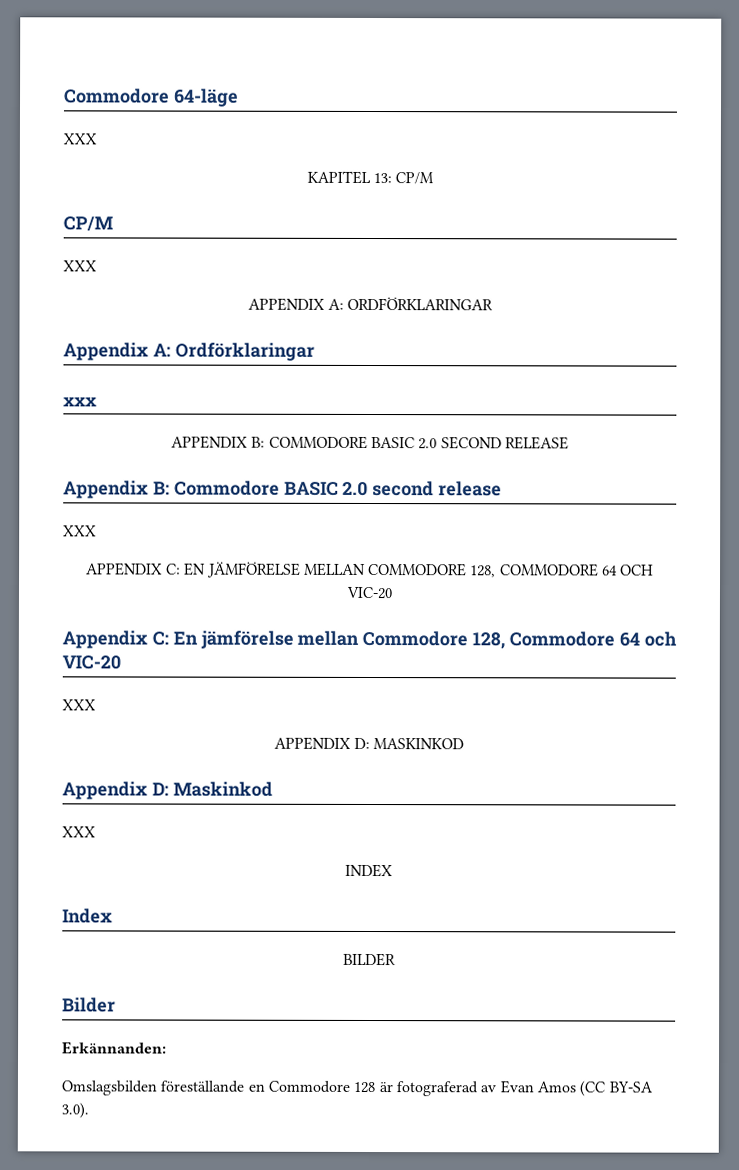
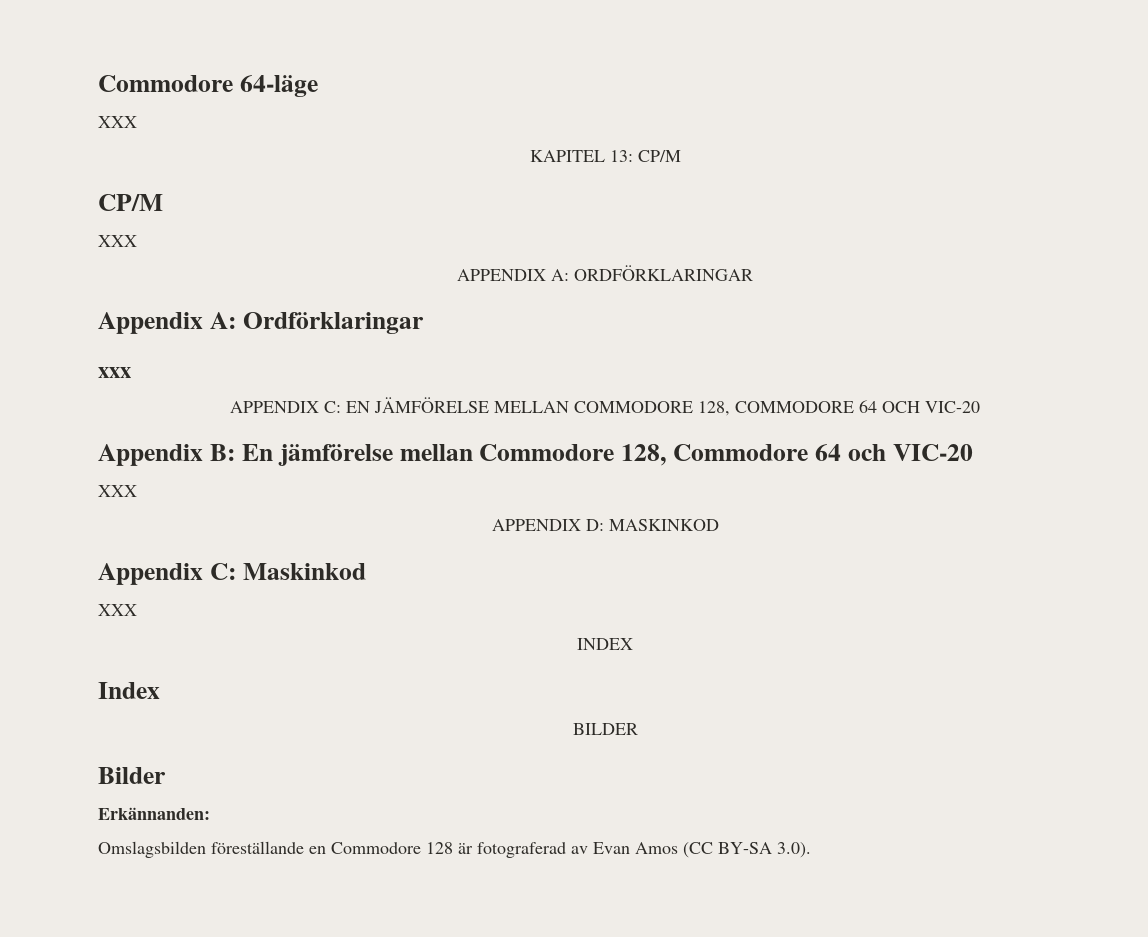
[171,435,569,450] [63,480,503,499] [63,525,97,537] // APPENDIX B: COMMODORE BASIC 2.0 SECOND RELEASE // Appendix B: Commodore BASIC 2.0 second release // XXX -> (131, 372) none
[151,631,169,646] C: -> [209,444,235,461] B:
[151,782,169,796] D: -> [209,563,236,580] C:

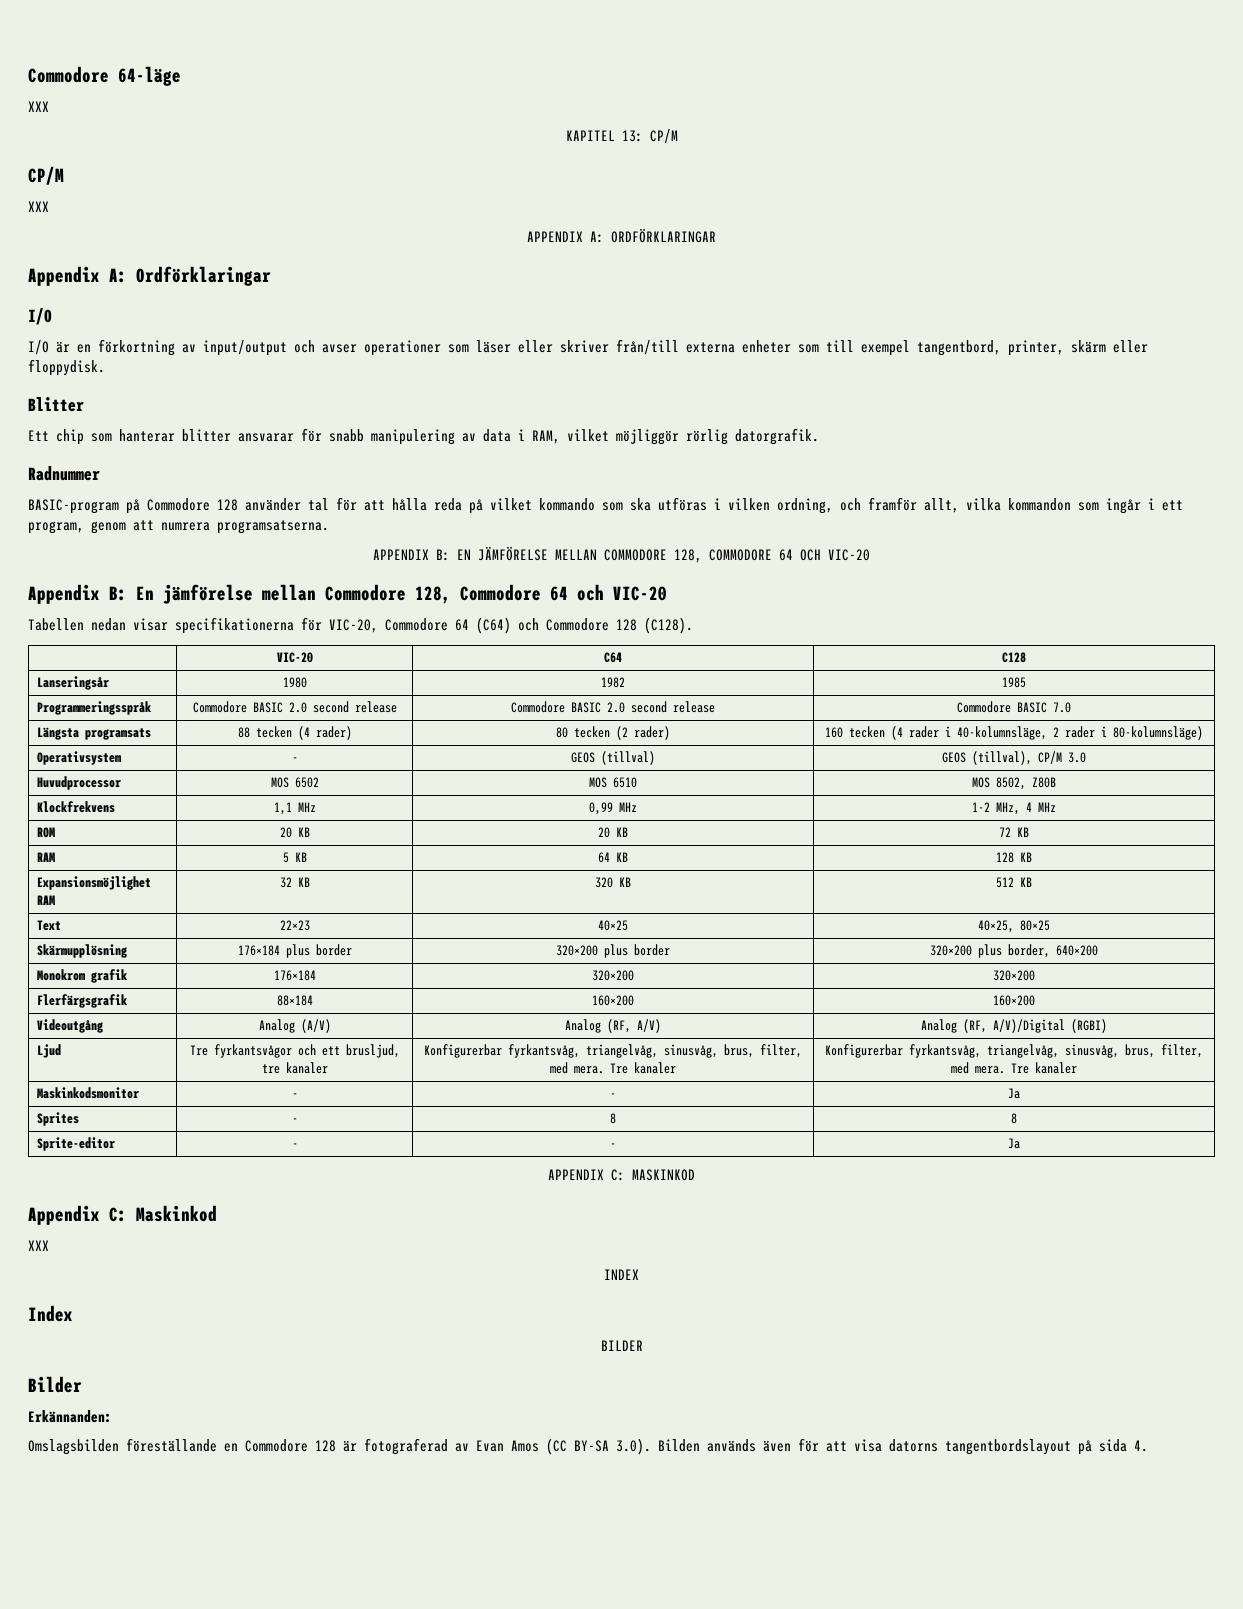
[98,367,131,378] [230,401,341,413] xxx // APPENDIX C: -> [28,308,52,325] [28,339,1148,356] [28,359,105,376] [28,397,84,412] [28,428,819,445] [28,466,100,481] [28,497,1183,514] [28,520,329,534] [373,549,450,561] I/O // I/O är en förkortning av input/output och avser operationer som läser eller skriver från/till externa enheter som till exempel tangentbord, printer, skärm eller floppydisk. // Blitter // Ett chip som hanterar blitter ansvarar för snabb manipulering av data i RAM, vilket möjliggör rörlig datorgrafik. // Radnummer // BASIC-program på Commodore 128 använder tal för att hålla reda på vilket kommando som ska utföras i vilken ordning, och framför allt, vilka kommandon som ingår i ett program, genom att numrera programsatserna. // APPENDIX B:
[98,485,137,497] [491,519,604,531] XXX // APPENDIX D: -> [28,617,693,634] [276,652,313,663] [604,652,623,663] [1002,652,1026,663] [36,676,109,690] [282,677,307,688] [601,677,626,688] [1002,677,1026,688] [36,701,151,715] [192,701,397,713] [511,701,716,713] [957,701,1071,713] [36,727,151,740] [237,726,352,740] [556,726,671,740] [825,726,1203,740] [36,751,121,765] [291,757,298,762] [571,751,656,765] [942,751,1086,765] [36,776,121,790] [270,777,319,788] [589,777,638,788] [972,777,1056,790] [36,801,115,813] [273,802,316,815] [589,802,638,815] [972,802,1056,815] [36,827,55,838] [279,827,310,838] [598,827,629,838] [999,827,1029,837] [36,852,55,862] [282,852,307,863] [598,852,629,863] [996,852,1032,863] [36,876,151,890] [36,895,55,905] [279,877,310,888] [595,877,632,888] [996,877,1032,888] [36,920,61,931] [279,920,310,931] [598,920,629,931] [978,920,1050,933] [36,944,127,958] [237,944,352,958] [556,944,671,958] [930,944,1098,958] [36,969,127,983] [273,970,316,981] [592,970,635,981] [993,970,1035,981] [36,994,127,1008] [276,995,313,1006] [592,995,635,1006] [993,995,1035,1006] [36,1019,103,1033] [258,1019,331,1033] [565,1019,662,1033] [921,1019,1107,1033] [36,1044,61,1058] [189,1044,400,1058] [261,1062,328,1074] [424,1044,803,1058] [550,1062,677,1074] [825,1044,1203,1058] [951,1062,1077,1074] [36,1087,139,1099] [291,1093,298,1098] [610,1093,617,1098] [1008,1088,1021,1099] [36,1112,79,1126] [291,1118,298,1123] [610,1113,617,1124] [1011,1113,1018,1124] [36,1137,115,1151] [291,1143,298,1148] [610,1143,617,1148] [1008,1138,1021,1149] [548,1169,625,1181] Tabellen nedan visar specifikationerna för VIC-20, Commodore 64 (C64) och Commodore 128 (C128). // | VIC-20 | C64 | C128 // Lanseringsår | 1980 | 1982 | 1985 // Programmeringsspråk | Commodore BASIC 2.0 second release | Commodore BASIC 2.0 second release | Commodore BASIC 7.0 // Längsta programsats | 88 tecken (4 rader) | 80 tecken (2 rader) | 160 tecken (4 rader i 40-kolumnsläge, 2 rader i 80-kolumnsläge) // Operativsystem | - | GEOS (tillval) | GEOS (tillval), CP/M 3.0 // Huvudprocessor | MOS 6502 | MOS 6510 | MOS 8502, Z80B // Klockfrekvens | 1,1 MHz | 0,99 MHz | 1-2 MHz, 4 MHz // ROM | 20 KB | 20 KB | 72 KB // RAM | 5 KB | 64 KB | 128 KB // Expansionsmöjlighet RAM | 32 KB | 320 KB | 512 KB // Text | 22×23 | 40×25 | 40×25, 80×25 // Skärmupplösning | 176×184 plus border | 320×200 plus border | 320×200 plus border, 640×200 // Monokrom grafik | 176×184 | 320×200 | 320×200 // Flerfärgsgrafik | 88×184 | 160×200 | 160×200 // Videoutgång | Analog (A/V) | Analog (RF, A/V) | Analog (RF, A/V)/Digital (RGBI) // Ljud | Tre fyrkantsvågor och ett brusljud, tre kanaler | Konfigurerbar fyrkantsvåg, triangelvåg, sinusvåg, brus, filter, med mera. Tre kanaler | Konfigurerbar fyrkantsvåg, triangelvåg, sinusvåg, brus, filter, med mera. Tre kanaler // Maskinkodsmonitor | - | - | Ja // Sprites | - | 8 | 8 // Sprite-editor | - | - | Ja // APPENDIX C:
(811, 850) none -> [658,1438,1148,1455] Bilden används även för att visa datorns tangentbordslayout på sida 4.

